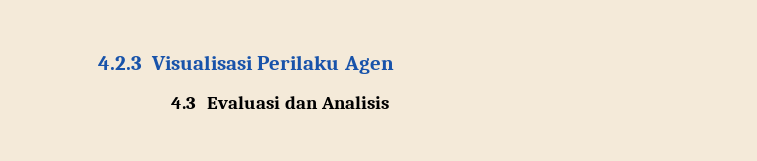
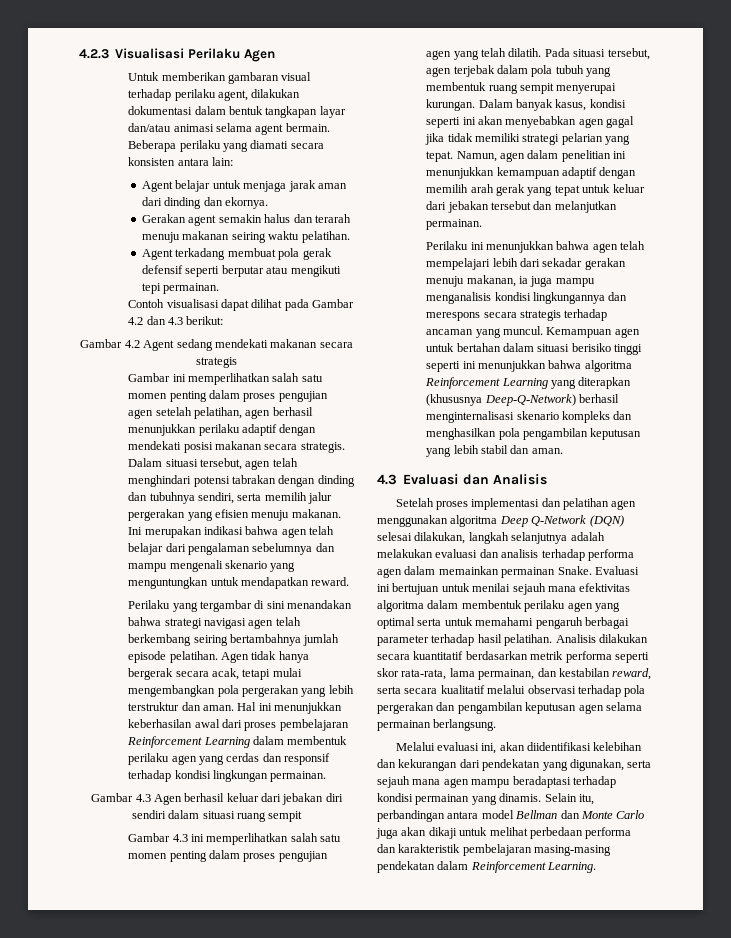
[170,96,390,109] 4.3 Evaluasi dan Analisis -> [128,72,312,84] [128,89,301,101] [128,106,346,118] [128,123,330,135] [128,140,324,152] [128,157,234,166] [142,180,347,192] [142,197,269,209] [142,214,351,226] [142,231,350,243] [142,248,332,260] [142,265,341,277] [142,283,220,294] [128,299,355,311] [128,316,224,325] [80,339,353,351] [196,357,237,368] [128,373,323,385] [128,390,328,402] [128,407,313,419] [128,424,317,436] [128,441,345,453] [128,458,298,470] [128,475,355,487] [128,492,333,504] [128,509,341,521] [128,526,335,538] [128,543,335,555] [128,560,296,572] [128,577,350,589] [128,600,353,612] [128,617,301,629] [128,634,340,646] [128,651,309,663] [128,668,302,680] [128,685,354,697] [128,702,343,714] [128,719,349,731] [127,736,348,748] [128,753,331,765] [128,770,327,782] [91,793,343,805] [131,810,303,822] [128,833,342,845] [128,850,328,862] [426,48,650,60] [426,65,612,77] [426,82,617,94] [426,99,626,111] [426,116,635,128] [425,133,631,145] [426,150,627,162] [426,167,637,179] [426,184,645,196] [426,201,617,213] [426,219,483,230] [426,241,646,253] [426,258,626,270] [426,275,595,287] [426,292,628,304] [426,309,608,321] [426,326,640,338] [426,343,643,355] [426,360,632,372] [425,377,632,389] [426,394,620,406] [426,411,633,423] [426,428,642,440] [426,445,563,457] [377,474,548,485] [395,498,637,510] [377,515,624,527] [377,532,605,544] [377,549,634,561] [377,566,639,578] [377,583,631,595] [377,600,620,612] [377,617,629,629] [377,634,648,646] [377,651,649,663] [377,668,652,680] [377,685,646,697] [377,702,642,714] [377,719,497,731] [395,742,643,754] [377,759,652,771] [377,776,616,788] [377,793,594,805] [377,810,645,822] [376,827,632,839] [377,844,612,856] [377,861,597,873] Untuk memberikan gambaran visual terhadap perilaku agent, dilakukan dokumentasi dalam bentuk tangkapan layar dan/atau animasi selama agent bermain. Beberapa perilaku yang diamati secara konsisten antara lain: // Agent belajar untuk menjaga jarak aman dari dinding dan ekornya. // Gerakan agent semakin halus dan terarah menuju makanan seiring waktu pelatihan. // Agent terkadang membuat pola gerak defensif seperti berputar atau mengikuti tepi permainan. // Contoh visualisasi dapat dilihat pada Gambar 4.2 dan 4.3 berikut: // Gambar 4.2 Agent sedang mendekati makanan secara strategis // Gambar ini memperlihatkan salah satu momen penting dalam proses pengujian agen setelah pelatihan, agen berhasil menunjukkan perilaku adaptif dengan mendekati posisi makanan secara strategis. Dalam situasi tersebut, agen telah menghindari potensi tabrakan dengan dinding dan tubuhnya sendiri, serta memilih jalur pergerakan yang efisien menuju makanan. Ini merupakan indikasi bahwa agen telah belajar dari pengalaman sebelumnya dan mampu mengenali skenario yang menguntungkan untuk mendapatkan reward. // Perilaku yang tergambar di sini menandakan bahwa strategi navigasi agen telah berkembang seiring bertambahnya jumlah episode pelatihan. Agen tidak hanya bergerak secara acak, tetapi mulai mengembangkan pola pergerakan yang lebih terstruktur dan aman. Hal ini menunjukkan keberhasilan awal dari proses pembelajaran Reinforcement Learning dalam membentuk perilaku agen yang cerdas dan responsif terhadap kondisi lingkungan permainan. // Gambar 4.3 Agen berhasil keluar dari jebakan diri sendiri dalam situasi ruang sempit // Gambar 4.3 ini memperlihatkan salah satu momen penting dalam proses pengujian agen yang telah dilatih. Pada situasi tersebut, agen terjebak dalam pola tubuh yang membentuk ruang sempit menyerupai kurungan. Dalam banyak kasus, kondisi seperti ini akan menyebabkan agen gagal jika tidak memiliki strategi pelarian yang tepat. Namun, agen dalam penelitian ini menunjukkan kemampuan adaptif dengan memilih arah gerak yang tepat untuk keluar dari jebakan tersebut dan melanjutkan permainan. // Perilaku ini menunjukkan bahwa agen telah mempelajari lebih dari sekadar gerakan menuju makanan, ia juga mampu menganalisis kondisi lingkungannya dan merespons secara strategis terhadap ancaman yang muncul. Kemampuan agen untuk bertahan dalam situasi berisiko tinggi seperti ini menunjukkan bahwa algoritma Reinforcement Learning yang diterapkan (khususnya Deep-Q-Network) berhasil menginternalisasi skenario kompleks dan menghasilkan pola pengambilan keputusan yang lebih stabil dan aman. // 4.3 Evaluasi dan Analisis // Setelah proses implementasi dan pelatihan agen menggunakan algoritma Deep Q-Network (DQN) selesai dilakukan, langkah selanjutnya adalah melakukan evaluasi dan analisis terhadap performa agen dalam memainkan permainan Snake. Evaluasi ini bertujuan untuk menilai sejauh mana efektivitas algoritma dalam membentuk perilaku agen yang optimal serta untuk memahami pengaruh berbagai parameter terhadap hasil pelatihan. Analisis dilakukan secara kuantitatif berdasarkan metrik performa seperti skor rata-rata, lama permainan, dan kestabilan reward, serta secara kualitatif melalui observasi terhadap pola pergerakan dan pengambilan keputusan agen selama permainan berlangsung. // Melalui evaluasi ini, akan diidentifikasi kelebihan dan kekurangan dari pendekatan yang digunakan, serta sejauh mana agen mampu beradaptasi terhadap kondisi permainan yang dinamis. Selain itu, perbandingan antara model Bellman dan Monte Carlo juga akan dikaji untuk melihat perbedaan performa dan karakteristik pembelajaran masing-masing pendekatan dalam Reinforcement Learning.

